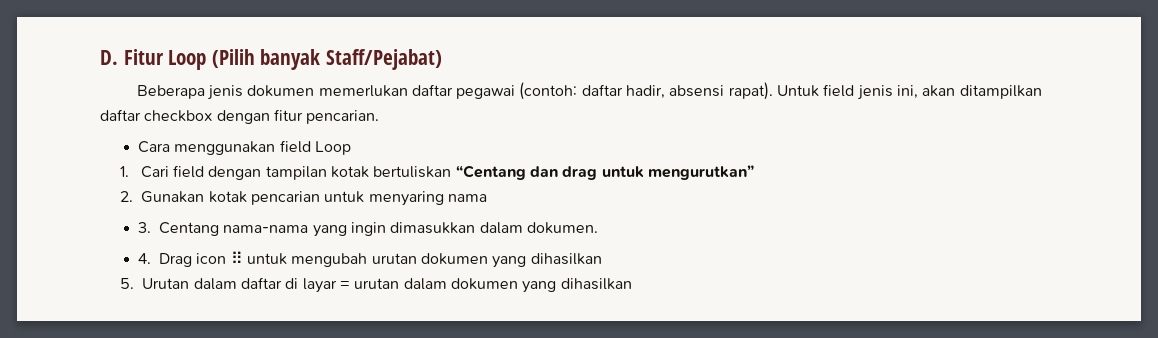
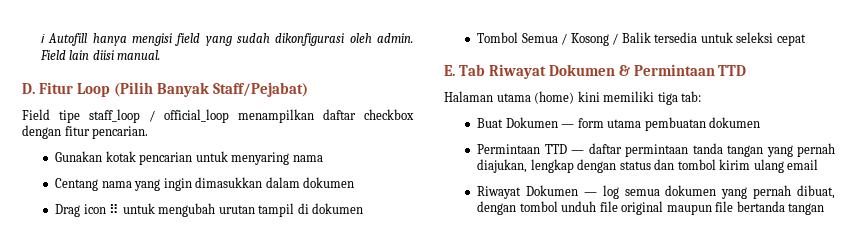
(100, 57) none -> [40,33,413,46] [39,50,161,60] ℹ Autofill hanya mengisi field yang sudah dikonfigurasi oleh admin. Field lain diisi manual. //
[260,49,321,70] banyak -> [156,82,209,97] Banyak
[136,82,1042,100] Beberapa jenis dokumen memerlukan daftar pegawai (contoh: daftar hadir, absensi rapat). Untuk field jenis ini, akan ditampilkan -> [22,109,314,123] Field tipe staff_loop / official_loop menampilkan
[137,140,351,155] [120,165,754,180] [120,191,134,202] Cara menggunakan field Loop // 1. Cari field dengan tampilan kotak bertuliskan “Centang dan drag untuk mengurutkan” // 2. -> (149, 132) none
[137,222,309,236] 3. Centang nama-nama -> [55,178,132,191] Centang nama
[526,222,598,234] [137,253,151,264] dokumen. // 4. -> [303,177,355,188] dokumen //
[420,253,602,268] [120,277,632,293] dokumen yang dihasilkan // 5. Urutan dalam daftar di layar = urutan dalam dokumen yang dihasilkan -> [258,203,364,217] [477,32,806,46] [444,64,747,79] [444,91,702,105] [477,117,761,131] [477,143,835,157] [477,159,819,173] [477,185,835,199] [477,201,825,215] tampil di dokumen // Tombol Semua / Kosong / Balik tersedia untuk seleksi cepat // E. Tab Riwayat Dokumen & Permintaan TTD // Halaman utama (home) kini memiliki tiga tab: // Buat Dokumen — form utama pembuatan dokumen // Permintaan TTD — daftar permintaan tanda tangan yang pernah diajukan, lengkap dengan status dan tombol kirim ulang email // Riwayat Dokumen — log semua dokumen yang pernah dibuat, dengan tombol unduh file original maupun file bertanda tangan

